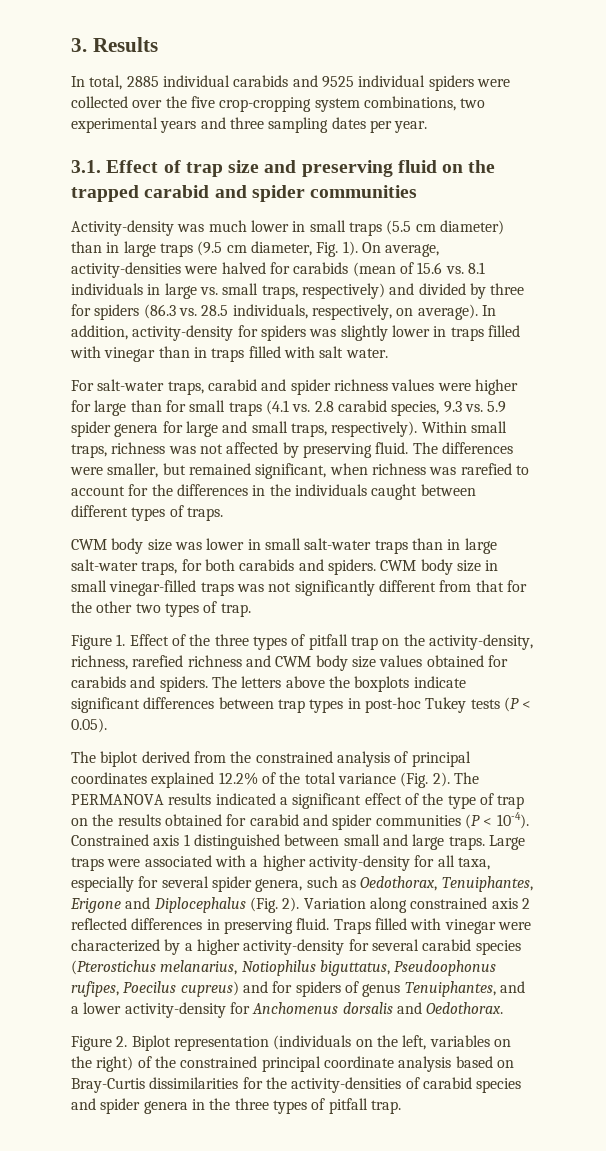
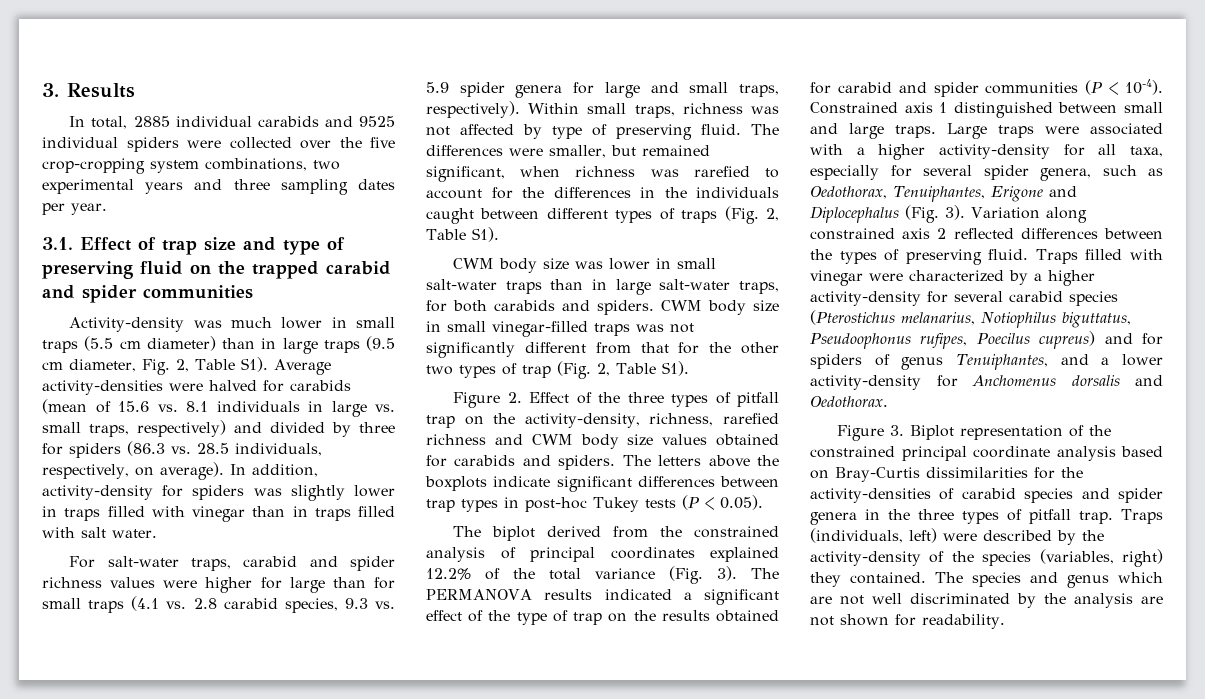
(297, 166) none -> [283,237,345,255] type of
[342,241,440,257] 1). On average, -> [176,357,331,375] 2, Table S1). Average
(299, 450) none -> [552,124,607,139] type of
[186,507,223,521] traps. -> [681,206,779,224] [426,227,499,242] traps (Fig. 2, Table S1).
[220,603,251,617] [71,634,126,650] trap. // Figure 1. -> [522,361,689,379] [453,392,522,408] trap (Fig. 2, Table S1). // Figure 2.
[432,772,450,787] 2). -> [717,566,737,581] 3).
[282,897,300,912] 2). -> [945,205,965,220] 3).
[206,919,220,930] in -> [1104,228,1163,239] [810,249,900,264] between the types of
[116,1036,128,1047] 2. -> [890,425,905,436] 3.
[273,1035,511,1050] [71,1056,134,1072] (individuals on the left, variables on the right) -> (1064, 432) none
(401, 1107) none -> [1121,509,1164,524] [810,528,1104,545] [810,549,1163,567] [810,572,1163,588] [810,593,1163,608] [810,614,1005,629] Traps (individuals, left) were described by the activity-density of the species (variables, right) they contained. The species and genus which are not well discriminated by the analysis are not shown for readability.

